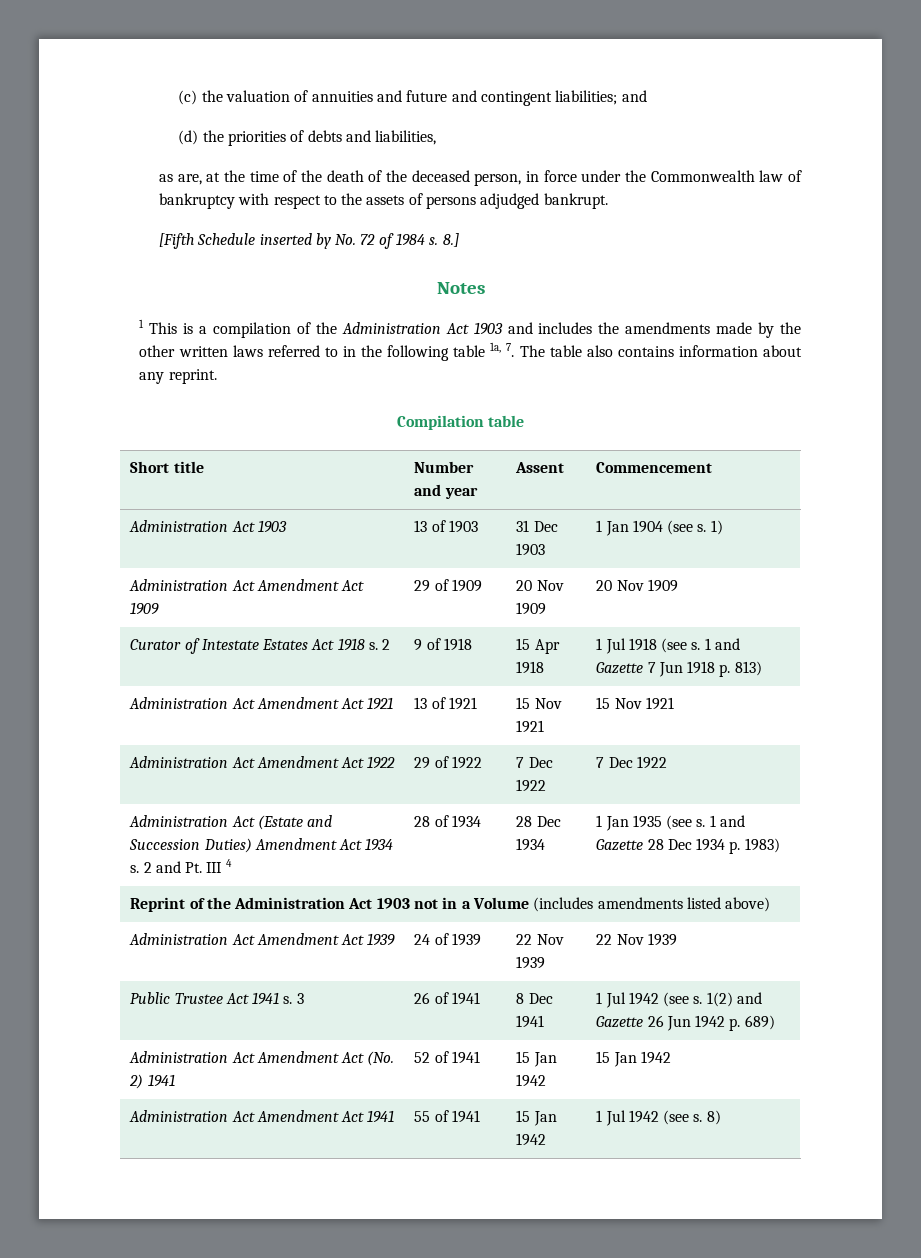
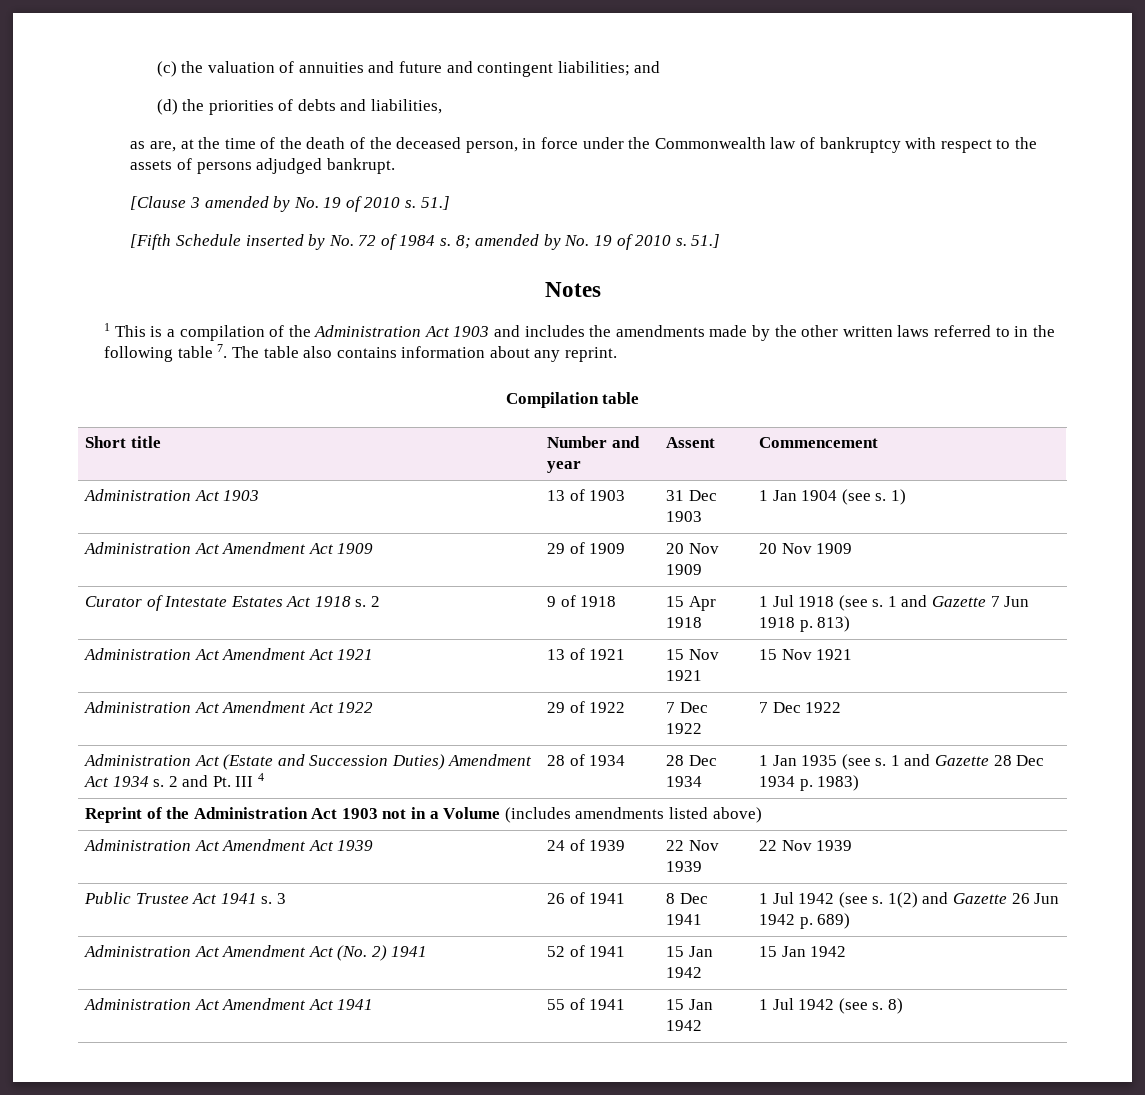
(608, 201) none -> [130,196,450,212] // [Clause 3 amended by No. 19 of 2010 s. 51.]
[442,233,459,247] 8.] -> [455,234,721,250] 8; amended by No. 19 of 2010 s. 51.]
[490,342,502,353] 1a, -> (213, 352) none

